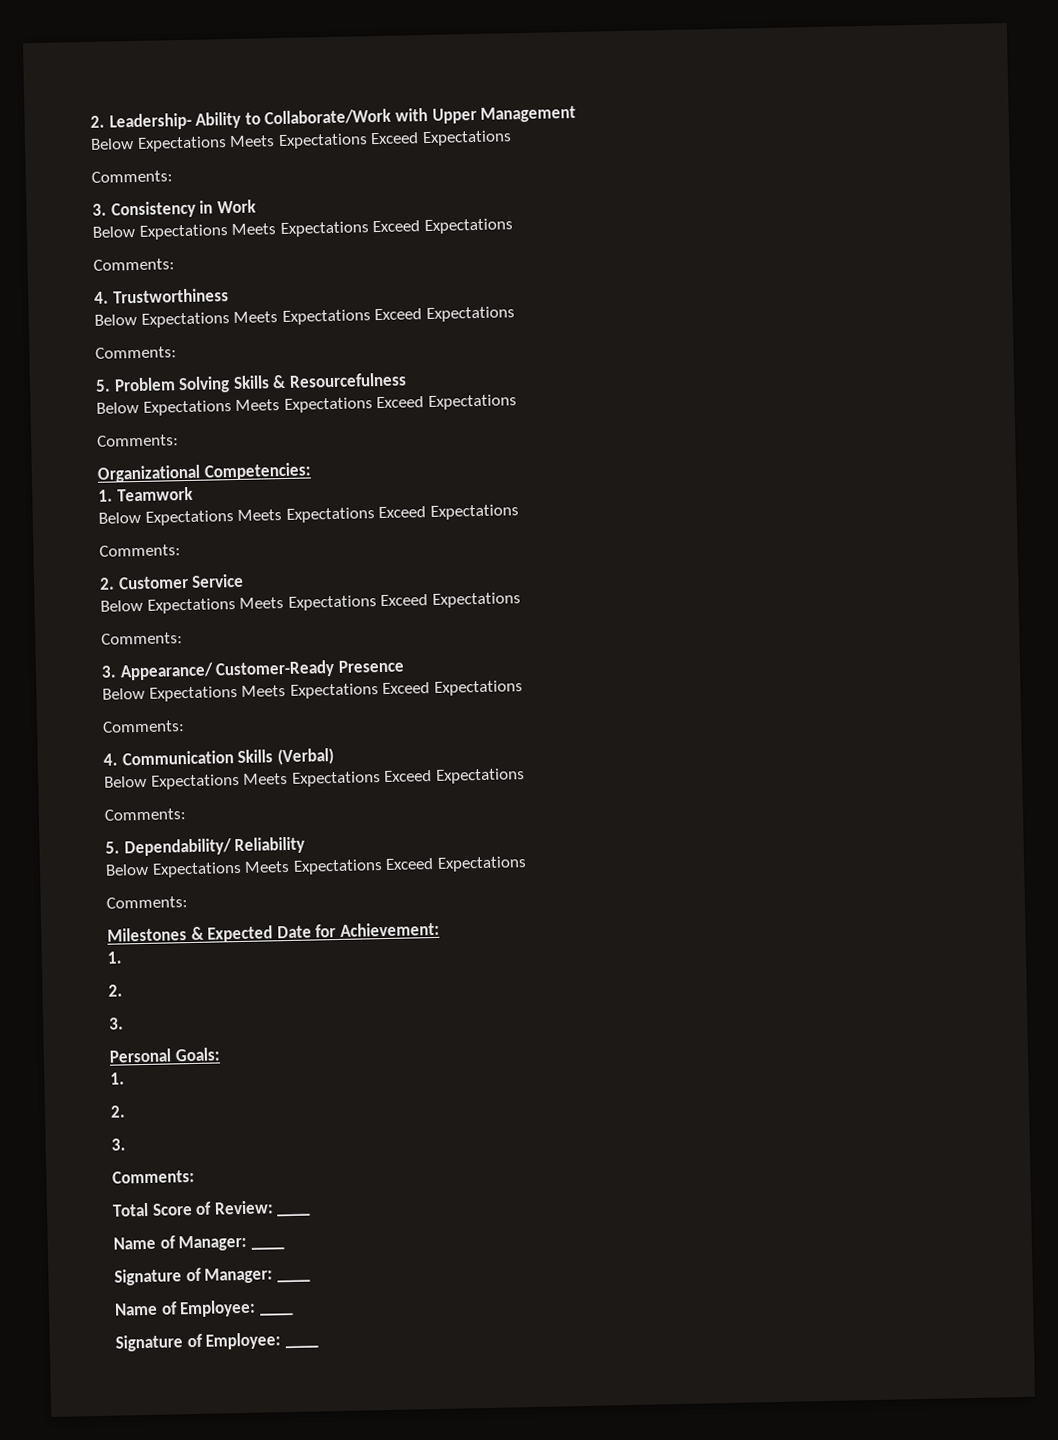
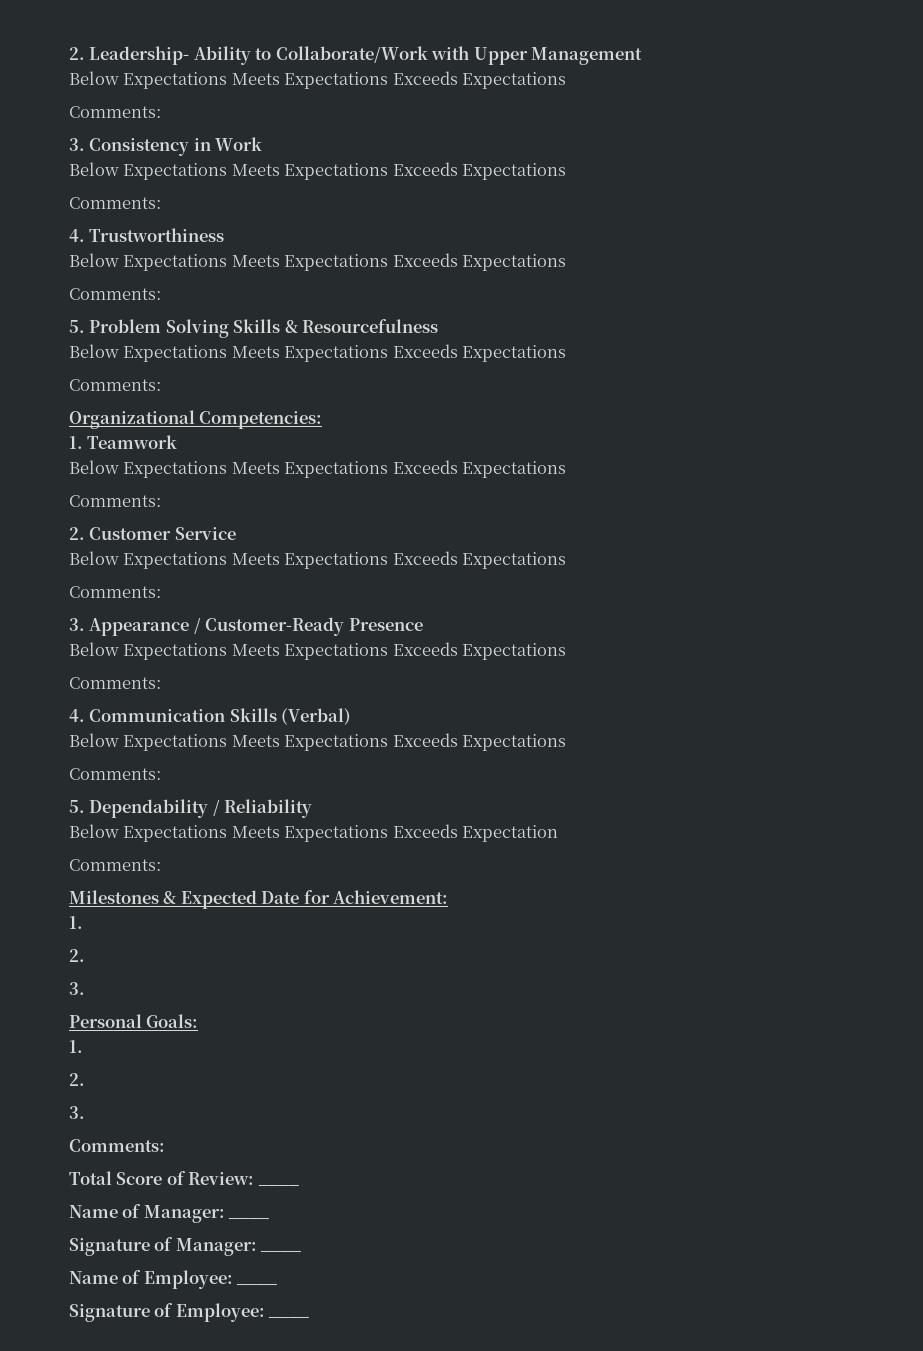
[370,132,420,145] Exceed -> [392,71,458,85] Exceeds
[372,220,421,233] Exceed -> [392,162,458,176] Exceeds
[374,308,423,321] Exceed -> [392,253,458,267] Exceeds
[376,396,425,409] Exceed -> [392,344,458,358] Exceeds
[378,506,427,519] Exceed -> [392,460,458,474] Exceeds
[380,592,521,608] [101,632,183,645] [101,662,214,681] Exceed Expectations // Comments: // 3. Appearance/ -> [392,551,567,569] [69,586,161,598] [69,617,201,636] Exceeds Expectations // Comments: // 3. Appearance /
[382,682,431,695] Exceed -> [392,642,458,656] Exceeds
[384,768,525,784] [104,808,186,821] [105,838,232,857] Exceed Expectations // Comments: // 5. Dependability/ -> [392,733,567,751] [69,768,161,780] [69,799,220,818] Exceeds Expectations // Comments: // 5. Dependability /
[385,856,527,872] Exceed Expectations -> [392,824,559,842] Exceeds Expectation

